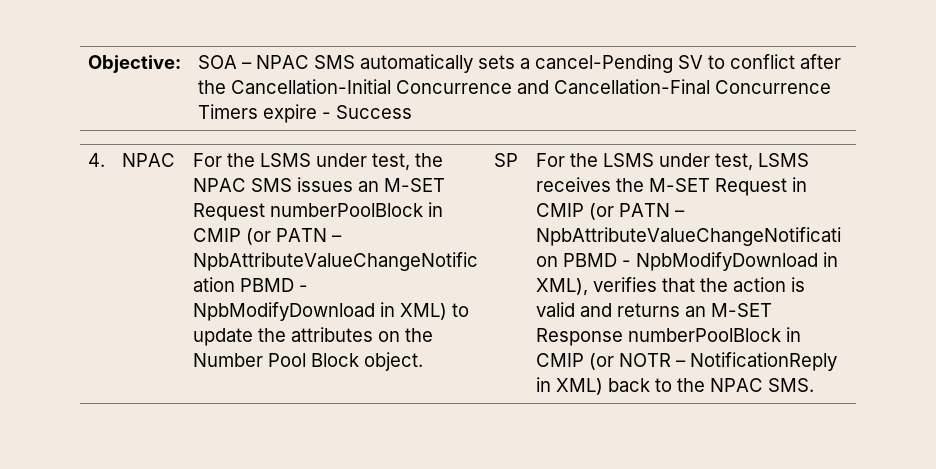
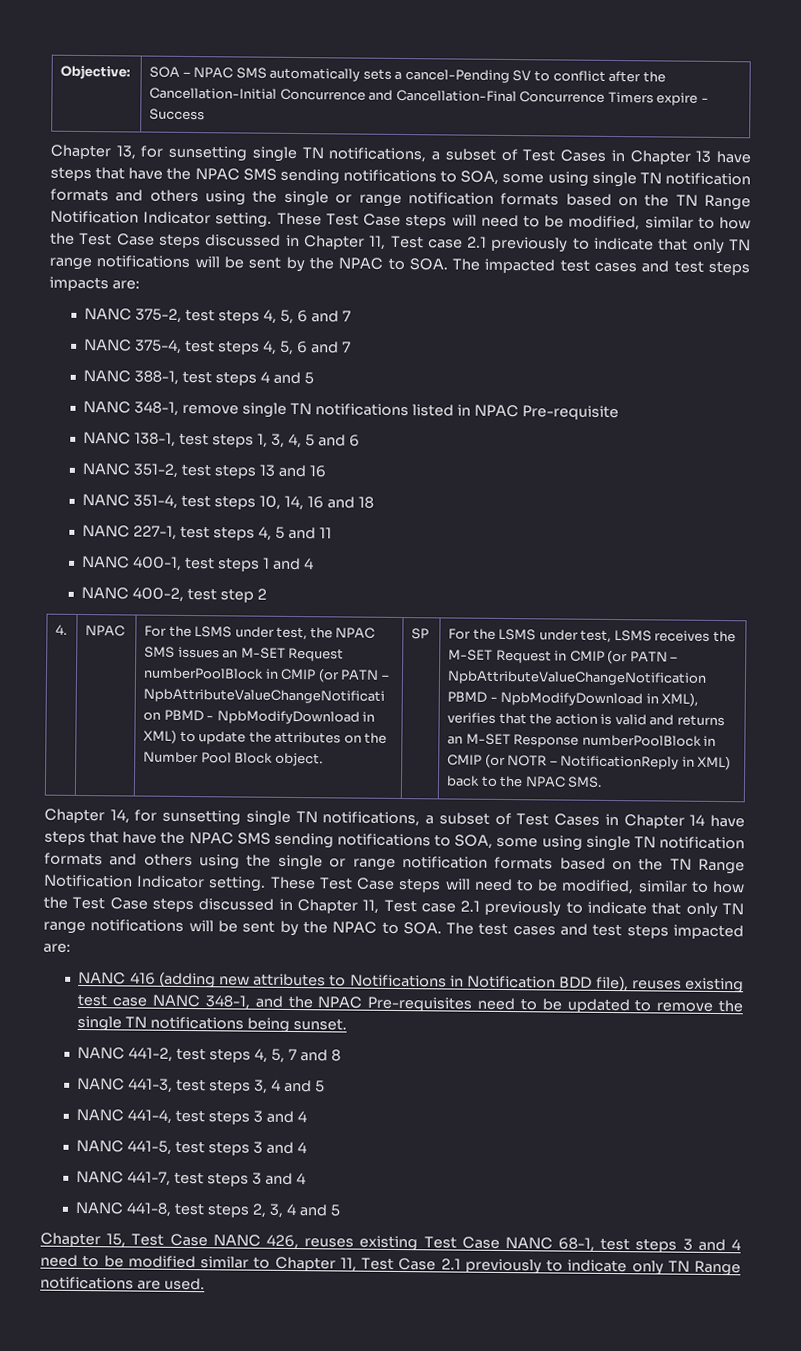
(413, 112) none -> [50,144,752,165] [50,166,751,188] [50,188,752,211] [50,210,751,231] [50,232,751,255] [49,255,750,276] [49,276,140,292] [84,308,351,324] [84,339,351,355] [83,370,314,386] [83,401,619,421] [83,431,360,449] [82,462,326,479] [82,493,374,511] [82,524,332,541] [81,555,314,572] [81,586,268,603] // Chapter 13, for sunsetting single TN notifications, a subset of Test Cases in Chapter 13 have steps that have the NPAC SMS sending notifications to SOA, some using single TN notification formats and others using the single or range notification formats based on the TN Range Notification Indicator setting. These Test Case steps will need to be modified, similar to how the Test Case steps discussed in Chapter 11, Test case 2.1 previously to indicate that only TN range notifications will be sent by the NPAC to SOA. The impacted test cases and test steps impacts are: // NANC 375-2, test steps 4, 5, 6 and 7 // NANC 375-4, test steps 4, 5, 6 and 7 // NANC 388-1, test steps 4 and 5 // NANC 348-1, remove single TN notifications listed in NPAC Pre-requisite // NANC 138-1, test steps 1, 3, 4, 5 and 6 // NANC 351-2, test steps 13 and 16 // NANC 351-4, test steps 10, 14, 16 and 18 // NANC 227-1, test steps 4, 5 and 11 // NANC 400-1, test steps 1 and 4 // NANC 400-2, test step 2
(815, 385) none -> [44,808,746,829] [44,830,745,852] [44,852,746,875] [43,874,745,895] [43,896,744,919] [43,919,744,940] [43,943,71,953] [78,971,744,994] [77,993,744,1014] [77,1015,348,1033] [77,1046,341,1063] [77,1077,325,1094] [76,1108,307,1125] [76,1139,307,1156] [76,1170,306,1187] [75,1201,341,1218] [40,1232,741,1253] [40,1254,741,1277] [40,1276,205,1291] // Chapter 14, for sunsetting single TN notifications, a subset of Test Cases in Chapter 14 have steps that have the NPAC SMS sending notifications to SOA, some using single TN notification formats and others using the single or range notification formats based on the TN Range Notification Indicator setting. These Test Case steps will need to be modified, similar to how the Test Case steps discussed in Chapter 11, Test case 2.1 previously to indicate that only TN range notifications will be sent by the NPAC to SOA. The test cases and test steps impacted are: // NANC 416 (adding new attributes to Notifications in Notification BDD file), reuses existing test case NANC 348-1, and the NPAC Pre-requisites need to be updated to remove the single TN notifications being sunset. // NANC 441-2, test steps 4, 5, 7 and 8 // NANC 441-3, test steps 3, 4 and 5 // NANC 441-4, test steps 3 and 4 // NANC 441-5, test steps 3 and 4 // NANC 441-7, test steps 3 and 4 // NANC 441-8, test steps 2, 3, 4 and 5 // Chapter 15, Test Case NANC 426, reuses existing Test Case NANC 68-1, test steps 3 and 4 need to be modified similar to Chapter 11, Test Case 2.1 previously to indicate only TN Range notifications are used.

